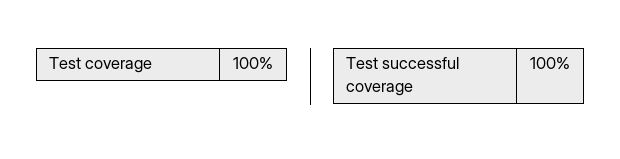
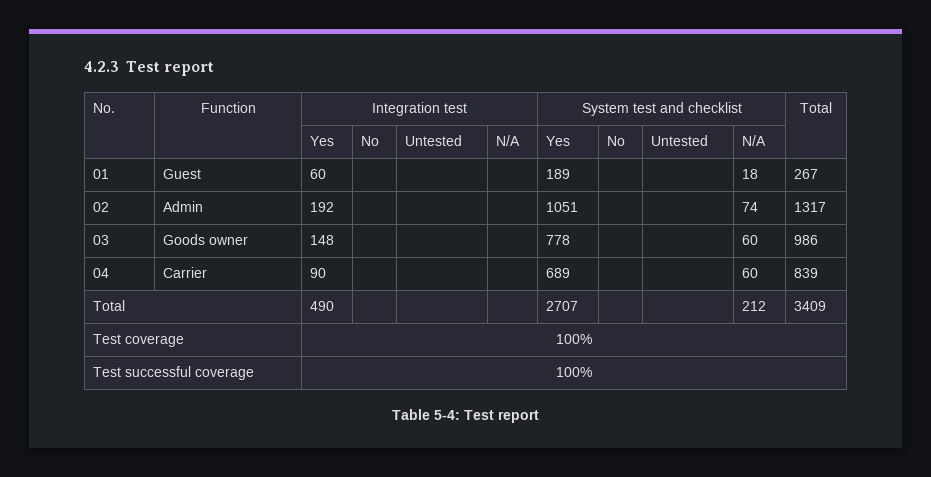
(48, 63) none -> [84,61,215,76] [92,103,115,113] [200,102,256,113] [372,102,467,116] [581,102,742,116] [800,102,832,113] [309,136,334,146] [360,136,379,146] [404,135,462,146] [495,135,520,146] [545,136,570,146] [606,136,625,146] [650,135,708,146] [741,135,766,146] [92,169,109,179] [162,169,201,179] [309,169,326,179] [545,169,570,179] [741,169,758,179] [793,169,818,179] [92,202,109,212] [162,201,203,212] [309,202,334,212] [545,202,578,212] [741,202,758,212] [793,202,826,212] [92,235,109,245] [162,234,248,245] [309,235,334,245] [545,235,570,245] [741,235,758,245] [793,235,818,245] [92,268,109,278] [162,267,207,278] [309,268,326,278] [545,268,570,278] [741,268,758,278] [793,268,818,278] [92,300,125,311] [309,301,334,311] [545,301,578,311] [741,301,766,311] [793,301,826,311] 4.2.3 Test report // No. | Function | Integration test | System test and checklist | Total // | | Yes | No | Untested | N/A | Yes | No | Untested | N/A | // 01 | Guest | 60 | | | | 189 | | | 18 | 267 // 02 | Admin | 192 | | | | 1051 | | | 74 | 1317 // 03 | Goods owner | 148 | | | | 778 | | | 60 | 986 // 04 | Carrier | 90 | | | | 689 | | | 60 | 839 // Total | 490 | | | | 2707 | | | 212 | 3409 //
(570, 63) none -> [392,409,539,423] // Table 5-4: Test report

